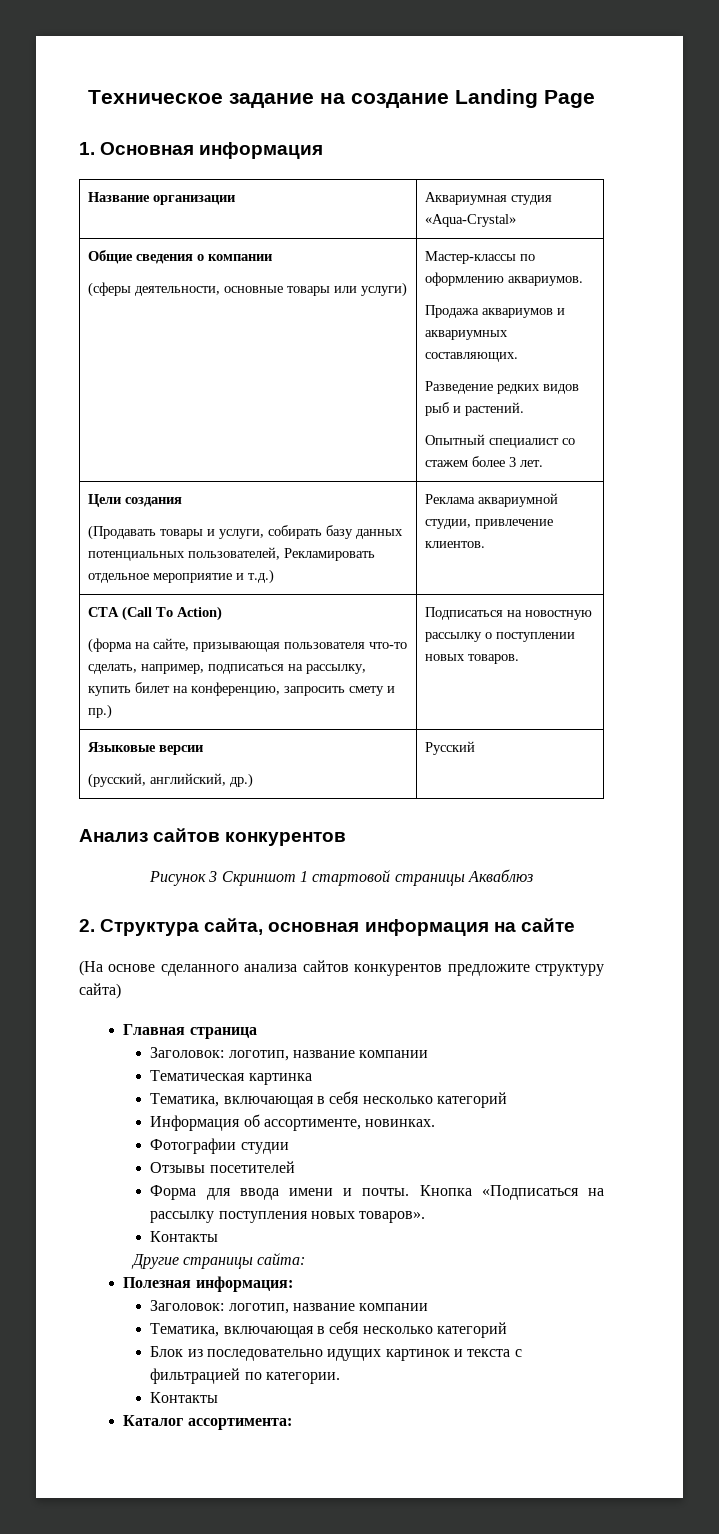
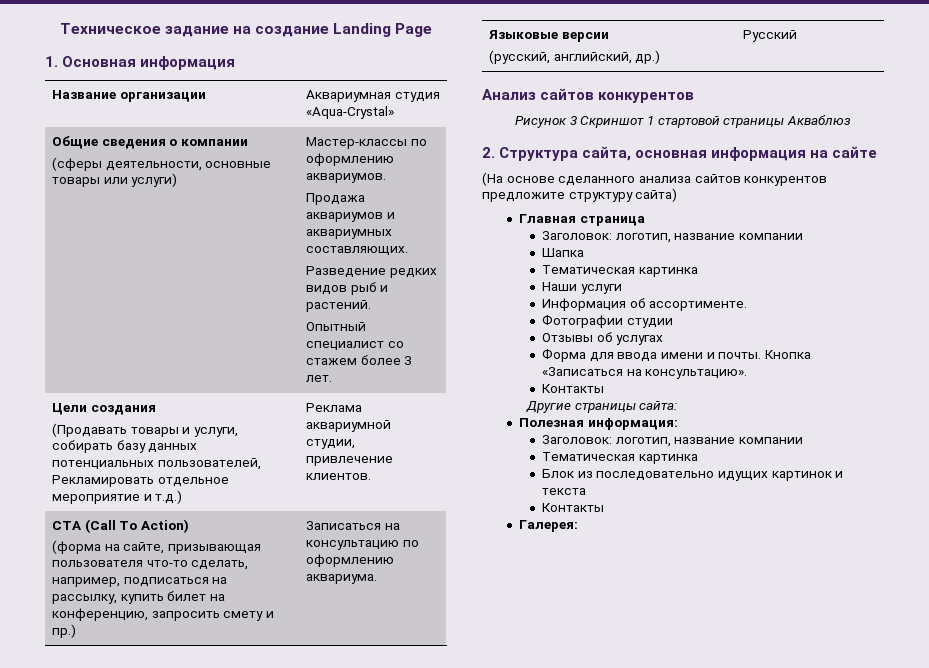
[424,607,592,620] [424,632,575,642] [424,654,519,664] Подписаться на новостную рассылку о поступлении новых товаров. -> [305,521,400,530] [305,540,419,550] [305,554,394,567] [305,574,377,584] Записаться на консультацию по оформлению аквариума.
[150,1070,312,1085] [150,1091,507,1108] // Тематическая картинка // Тематика, включающая в себя несколько категорий -> [542,248,585,257] [542,265,698,277] [542,282,622,294] // Шапка // Тематическая картинка // Наши услуги
[263,1119,436,1131] ассортименте, новинках. -> [649,301,748,311] ассортименте.
[209,1161,295,1173] посетителей -> [596,332,664,345] об услугах
[481,1185,605,1200] [150,1211,426,1223] «Подписаться на рассылку поступления новых товаров». -> [542,367,748,379] «Записаться на консультацию».
[150,1321,507,1338] Тематика, включающая в себя несколько категорий -> [542,452,698,464] Тематическая картинка
[514,1349,522,1357] [150,1368,340,1384] [150,1392,219,1403] [123,1415,292,1430] с фильтрацией по категории. // Контакты // Каталог ассортимента: -> [542,503,605,512] [519,520,579,532] // Контакты // Галерея:

